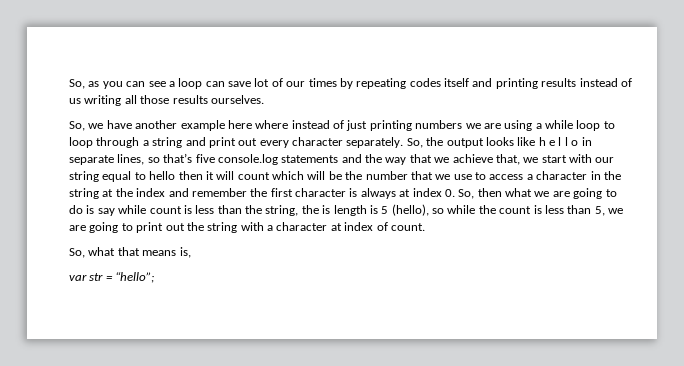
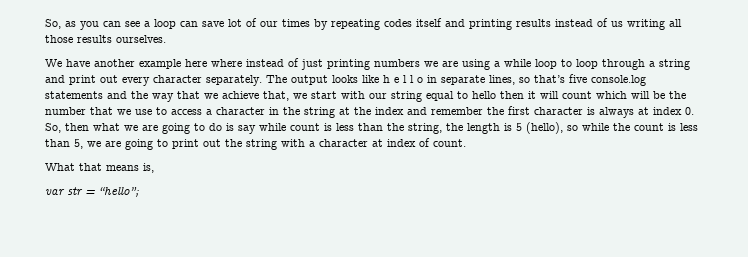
[69,121,104,131] So, we -> [45,59,62,67] We
[406,137,444,148] So, the -> [266,75,287,83] The
[322,205,331,214] is -> (463, 127) none
[69,247,116,258] So, what -> [45,163,75,171] What

